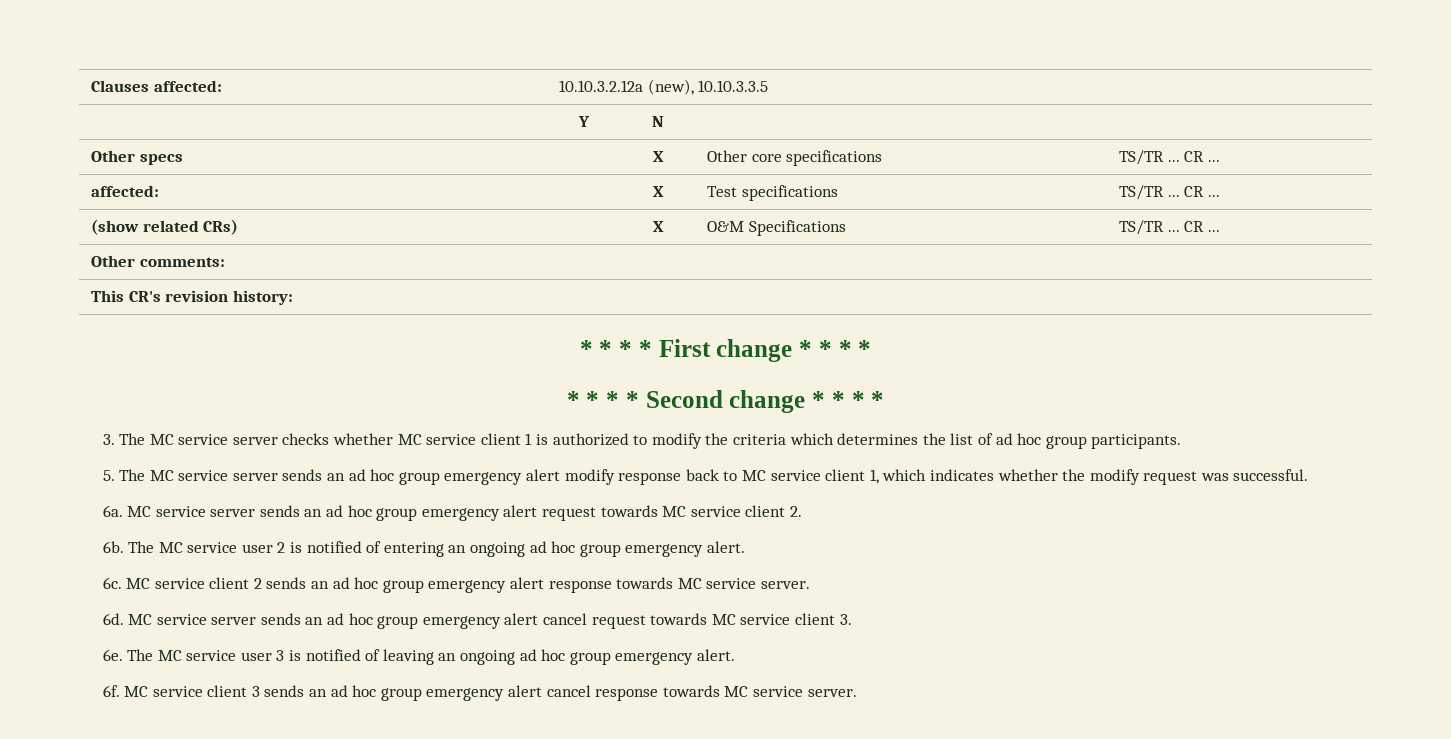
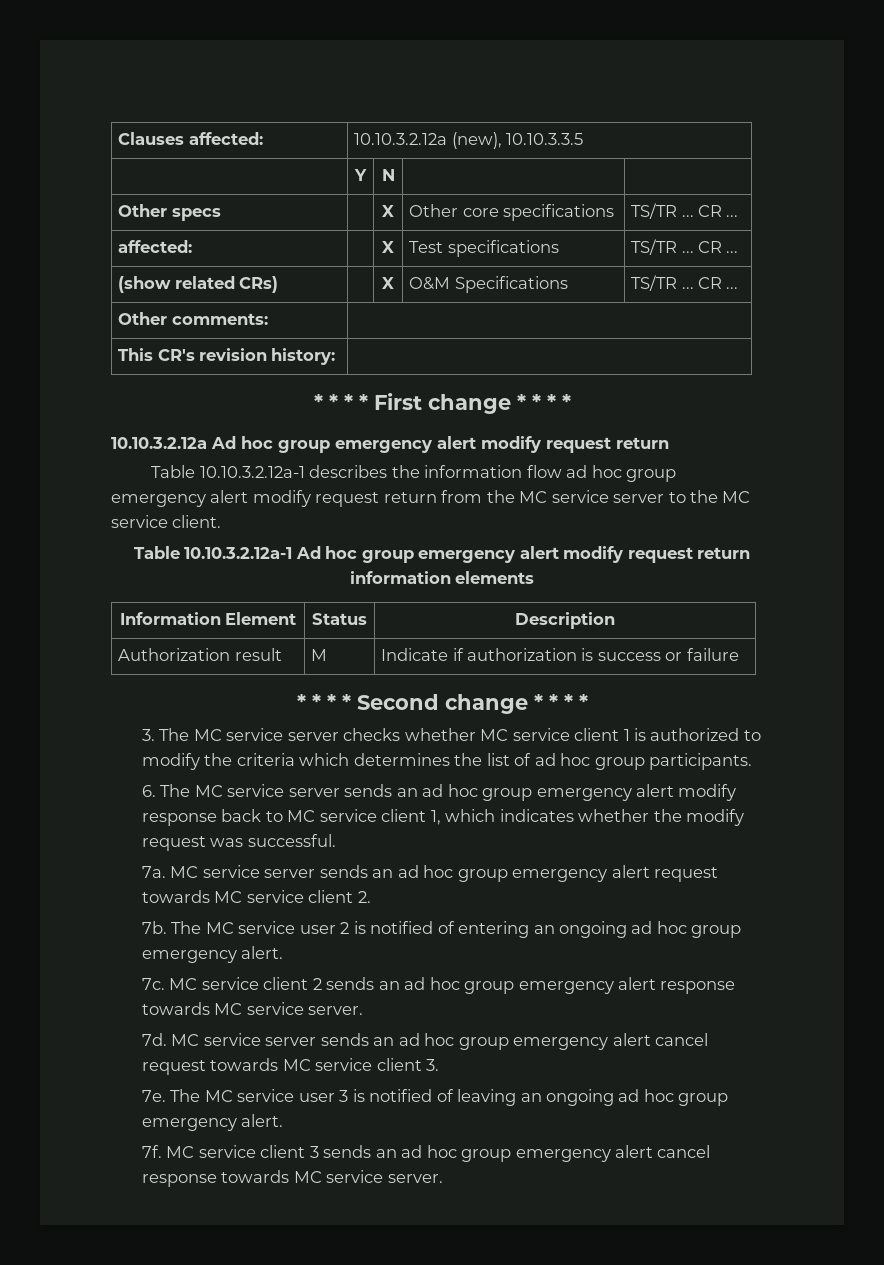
(872, 348) none -> [111,436,669,453] [151,465,677,482] [111,490,751,507] [111,515,222,528] [133,546,751,563] [349,571,535,584] [119,612,297,625] [312,613,367,625] [515,612,615,629] [118,648,282,661] [311,649,328,661] [381,648,739,661] // 10.10.3.2.12a Ad hoc group emergency alert modify request return // Table 10.10.3.2.12a-1 describes the information flow ad hoc group emergency alert modify request return from the MC service server to the MC service client. // Table 10.10.3.2.12a-1 Ad hoc group emergency alert modify request return information elements // Information Element | Status | Description // Authorization result | M | Indicate if authorization is success or failure
[102,470,115,481] 5. -> [142,785,157,797] 6.
[102,505,123,517] 6a. -> [142,866,167,878] 7a.
[102,541,124,553] 6b. -> [142,921,168,934] 7b.
[102,577,122,589] 6c. -> [142,978,166,990] 7c.
[102,613,124,625] 6d. -> [142,1033,168,1046] 7d.
[102,649,123,661] 6e. -> [142,1090,167,1102] 7e.
[102,685,120,697] 6f. -> [142,1145,163,1158] 7f.

